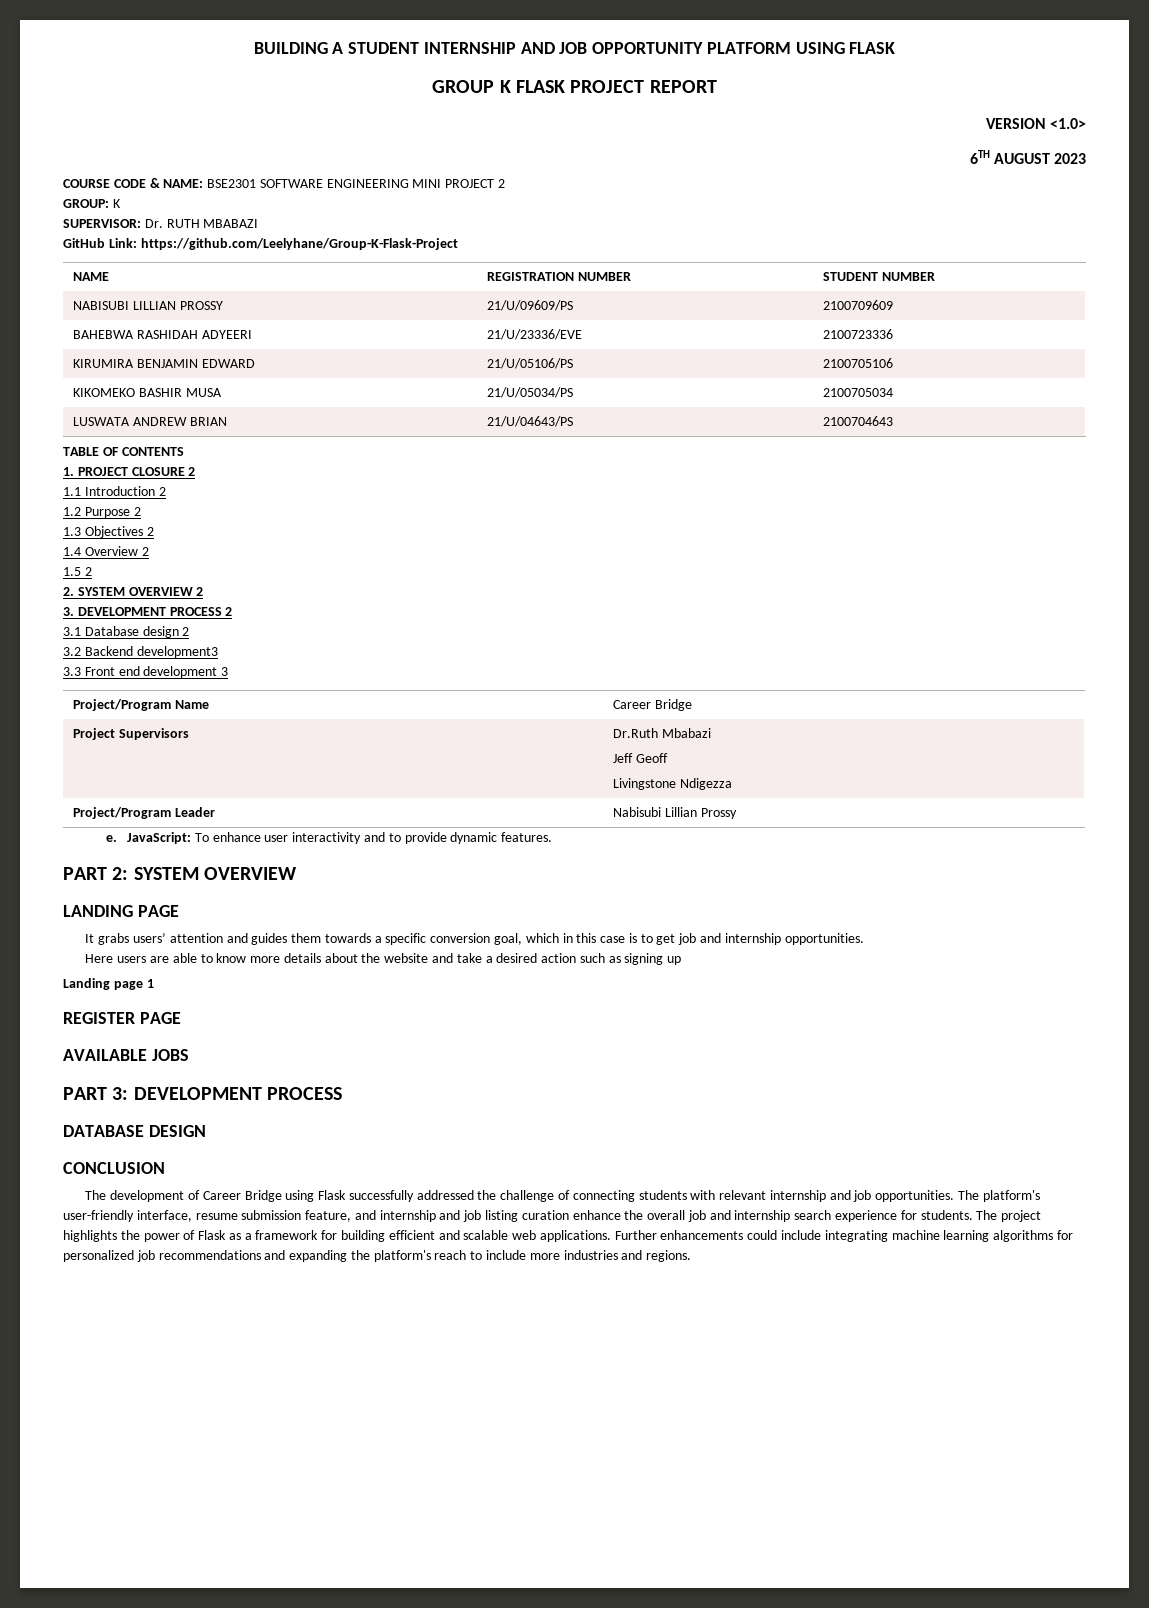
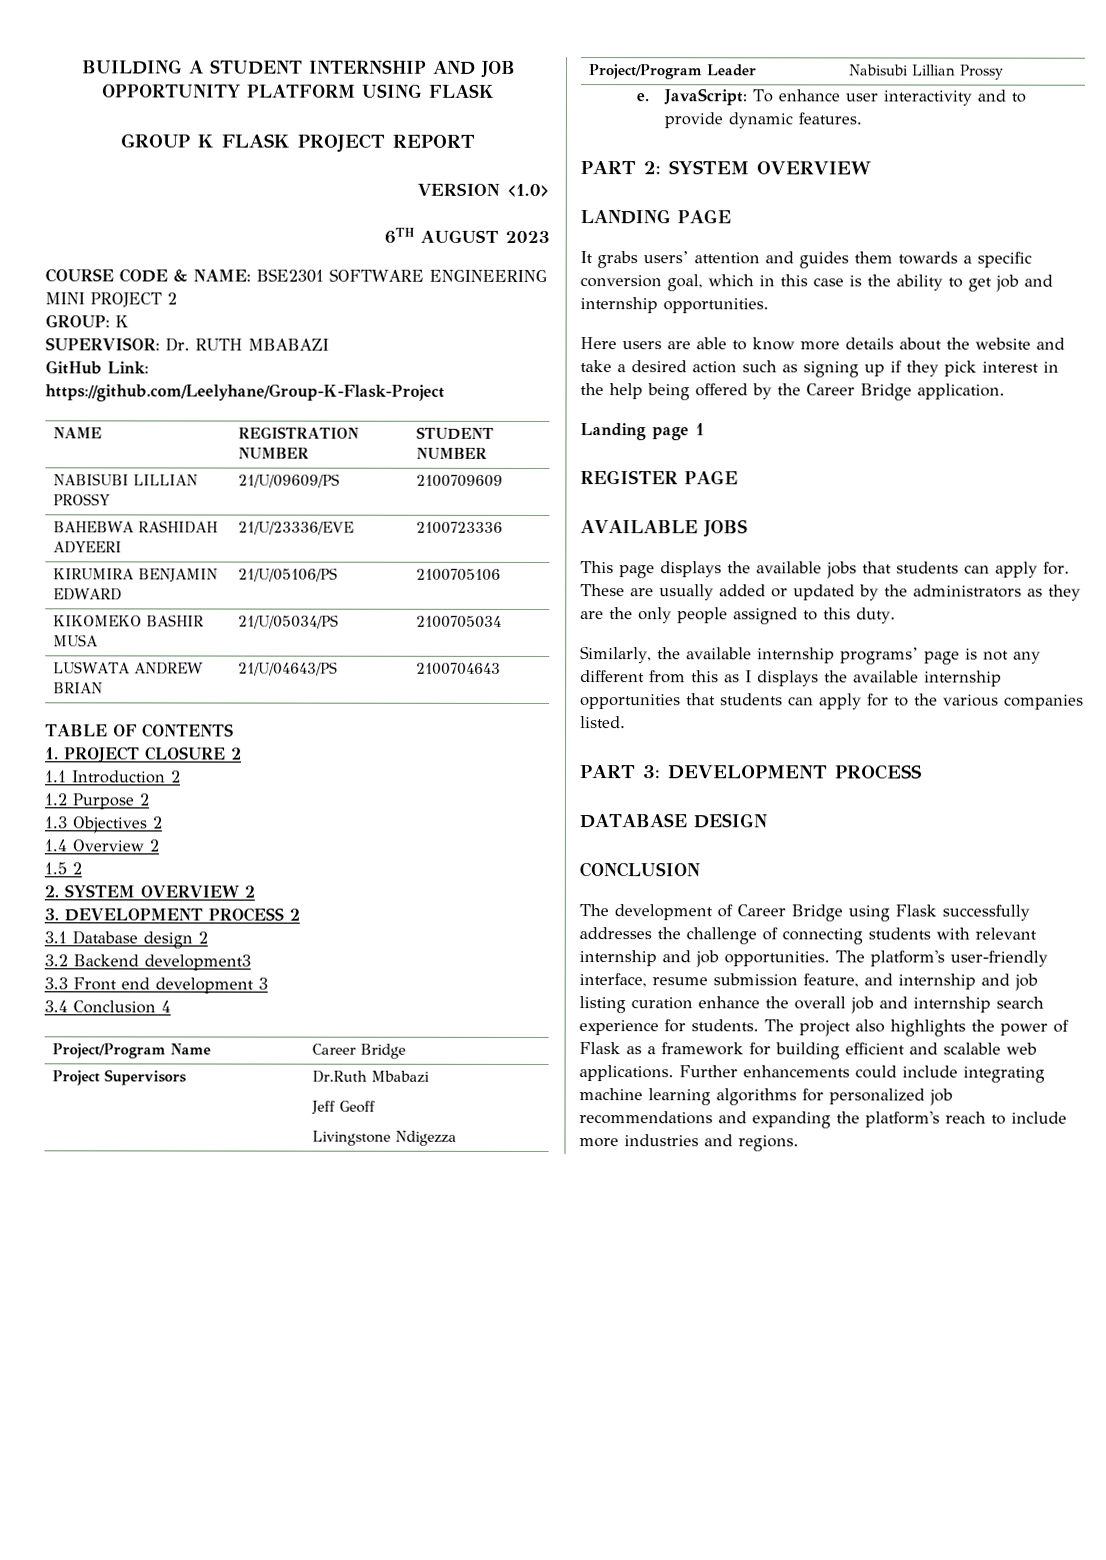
(229, 671) none -> [44,1000,171,1014] // 3.4 Conclusion 4
(637, 938) none -> [867,274,943,291] the ability
(682, 960) none -> [890,360,1059,377] [580,383,1005,401] if they pick interest in the help being offered by the Career Bridge application.
(189, 1055) none -> [580,561,1070,579] [580,584,1081,601] [580,607,896,625] [580,646,1041,665] [580,670,1002,687] [580,693,1084,710] [580,716,626,729] // This page displays the available jobs that students can apply for. These are usually added or updated by the administrators as they are the only people assigned to this duty. // Similarly, the available internship programs’ page is not any different from this as I displays the available internship opportunities that students can apply for to the various companies listed.
[416,1190,474,1200] addressed -> [579,927,652,940] addresses
(1042, 1216) none -> [855,1019,885,1033] also

